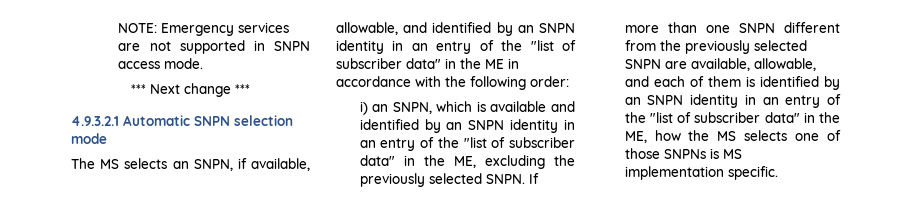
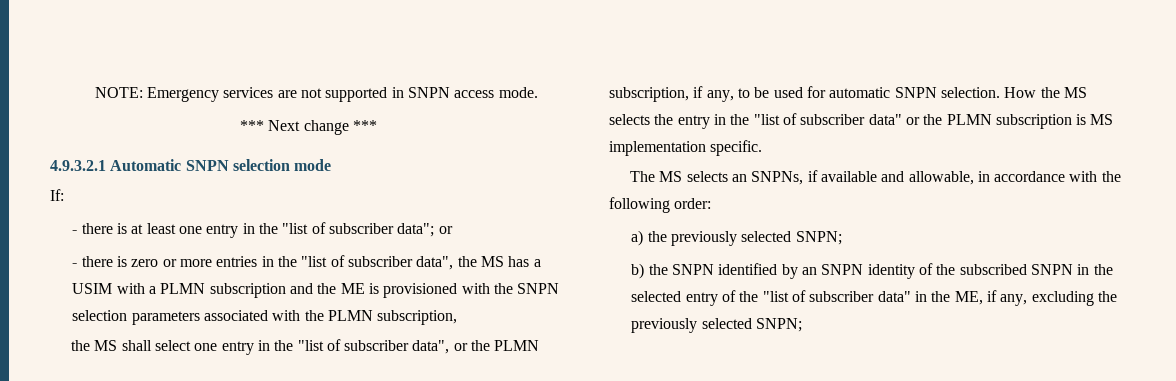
[71,158,310,171] [336,22,575,36] [336,40,576,54] [336,58,504,69] The MS selects an SNPN, if available, allowable, and identified by an SNPN identity in an entry of the "list of subscriber data" in the ME -> [50,189,64,201] [72,222,453,238] [72,255,541,270] [72,283,560,298] [72,310,458,325] [70,339,540,355] [609,86,1087,102] [609,113,1114,129] [609,140,763,156] [629,170,974,185] If: // - there is at least one entry in the "list of subscriber data"; or // - there is zero or more entries in the "list of subscriber data", the MS has a USIM with a PLMN subscription and the ME is provisioned with the SNPN selection parameters associated with the PLMN subscription, // the MS shall select one entry in the "list of subscriber data", or the PLMN subscription, if any, to be used for automatic SNPN selection. How the MS selects the entry in the "list of subscriber data" or the PLMN subscription is MS implementation specific. // The MS selects an SNPNs, if available and allowable,
[359,101,575,115] [359,119,575,133] [359,140,376,148] i) an SNPN, which is available and identified by an SNPN identity in an -> [631,230,842,246] [631,263,1113,279] [631,291,682,302] a) the previously selected SNPN; // b) the SNPN identified by an SNPN identity of the subscribed SNPN in the selected
(476, 162) none -> [986,290,1028,306] if any,
[485,173,539,184] [624,22,840,33] [624,40,807,54] [624,58,816,71] [624,76,840,90] [624,94,841,108] [624,112,840,123] [624,130,841,143] [624,148,742,159] [624,166,778,180] SNPN. If more than one SNPN different from the previously selected SNPN are available, allowable, and each of them is identified by an SNPN identity in an entry of the "list of subscriber data" in the ME, how the MS selects one of those SNPNs is MS implementation specific. -> [756,318,803,332] SNPN;

